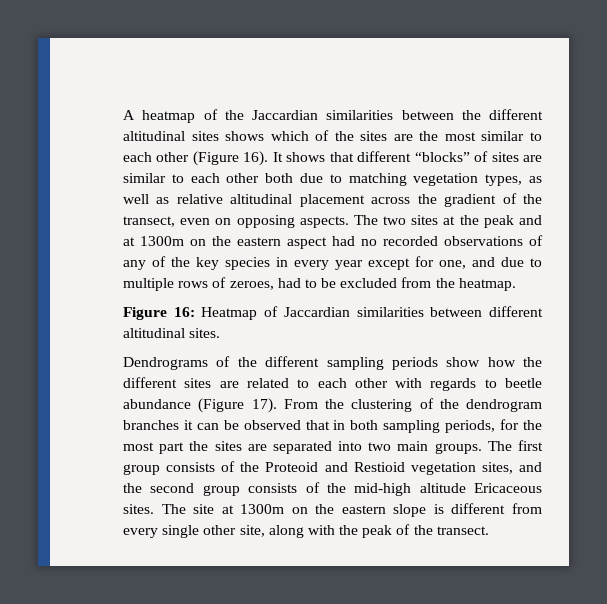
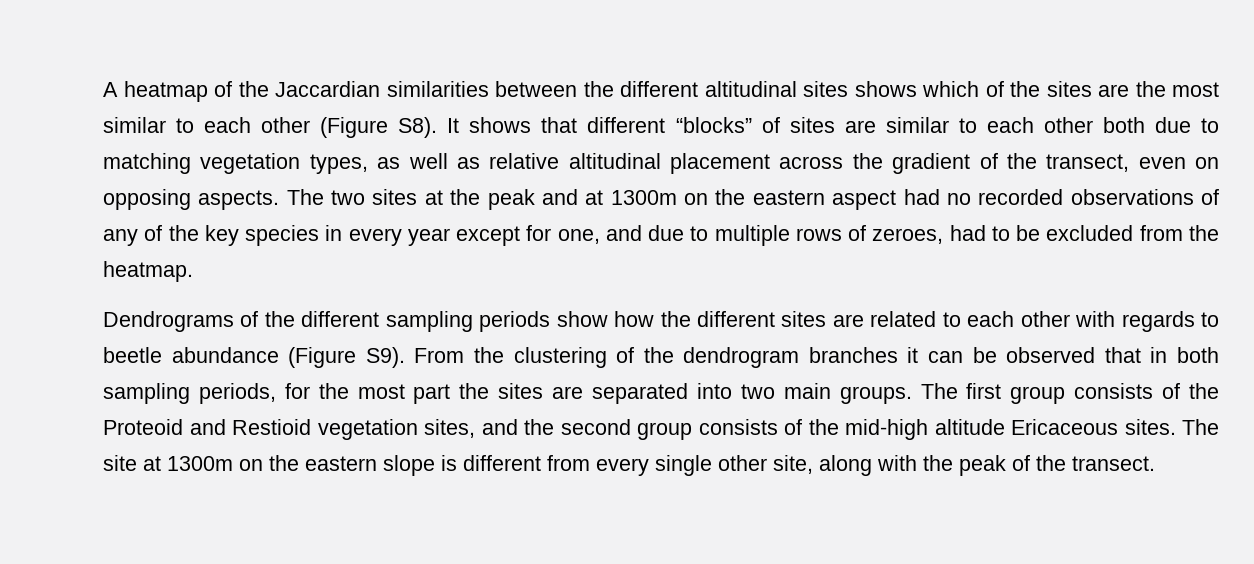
[243,151,269,166] 16). -> [398,117,438,138] S8).
[123,306,543,320] [123,328,221,338] // Figure 16: Heatmap of Jaccardian similarities between different altitudinal sites. -> (193, 271) none
[251,398,277,413] 17). -> [365,347,405,368] S9).

